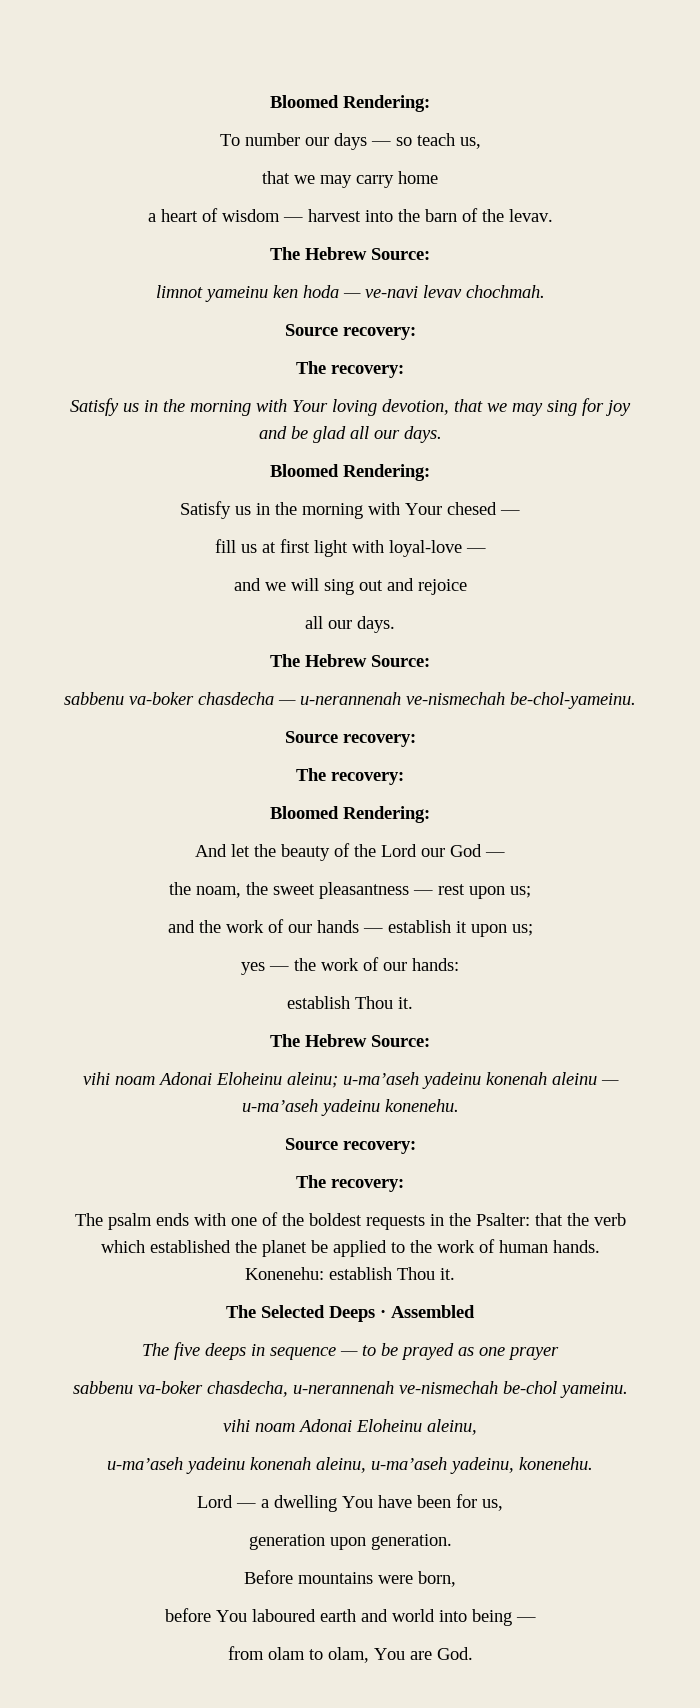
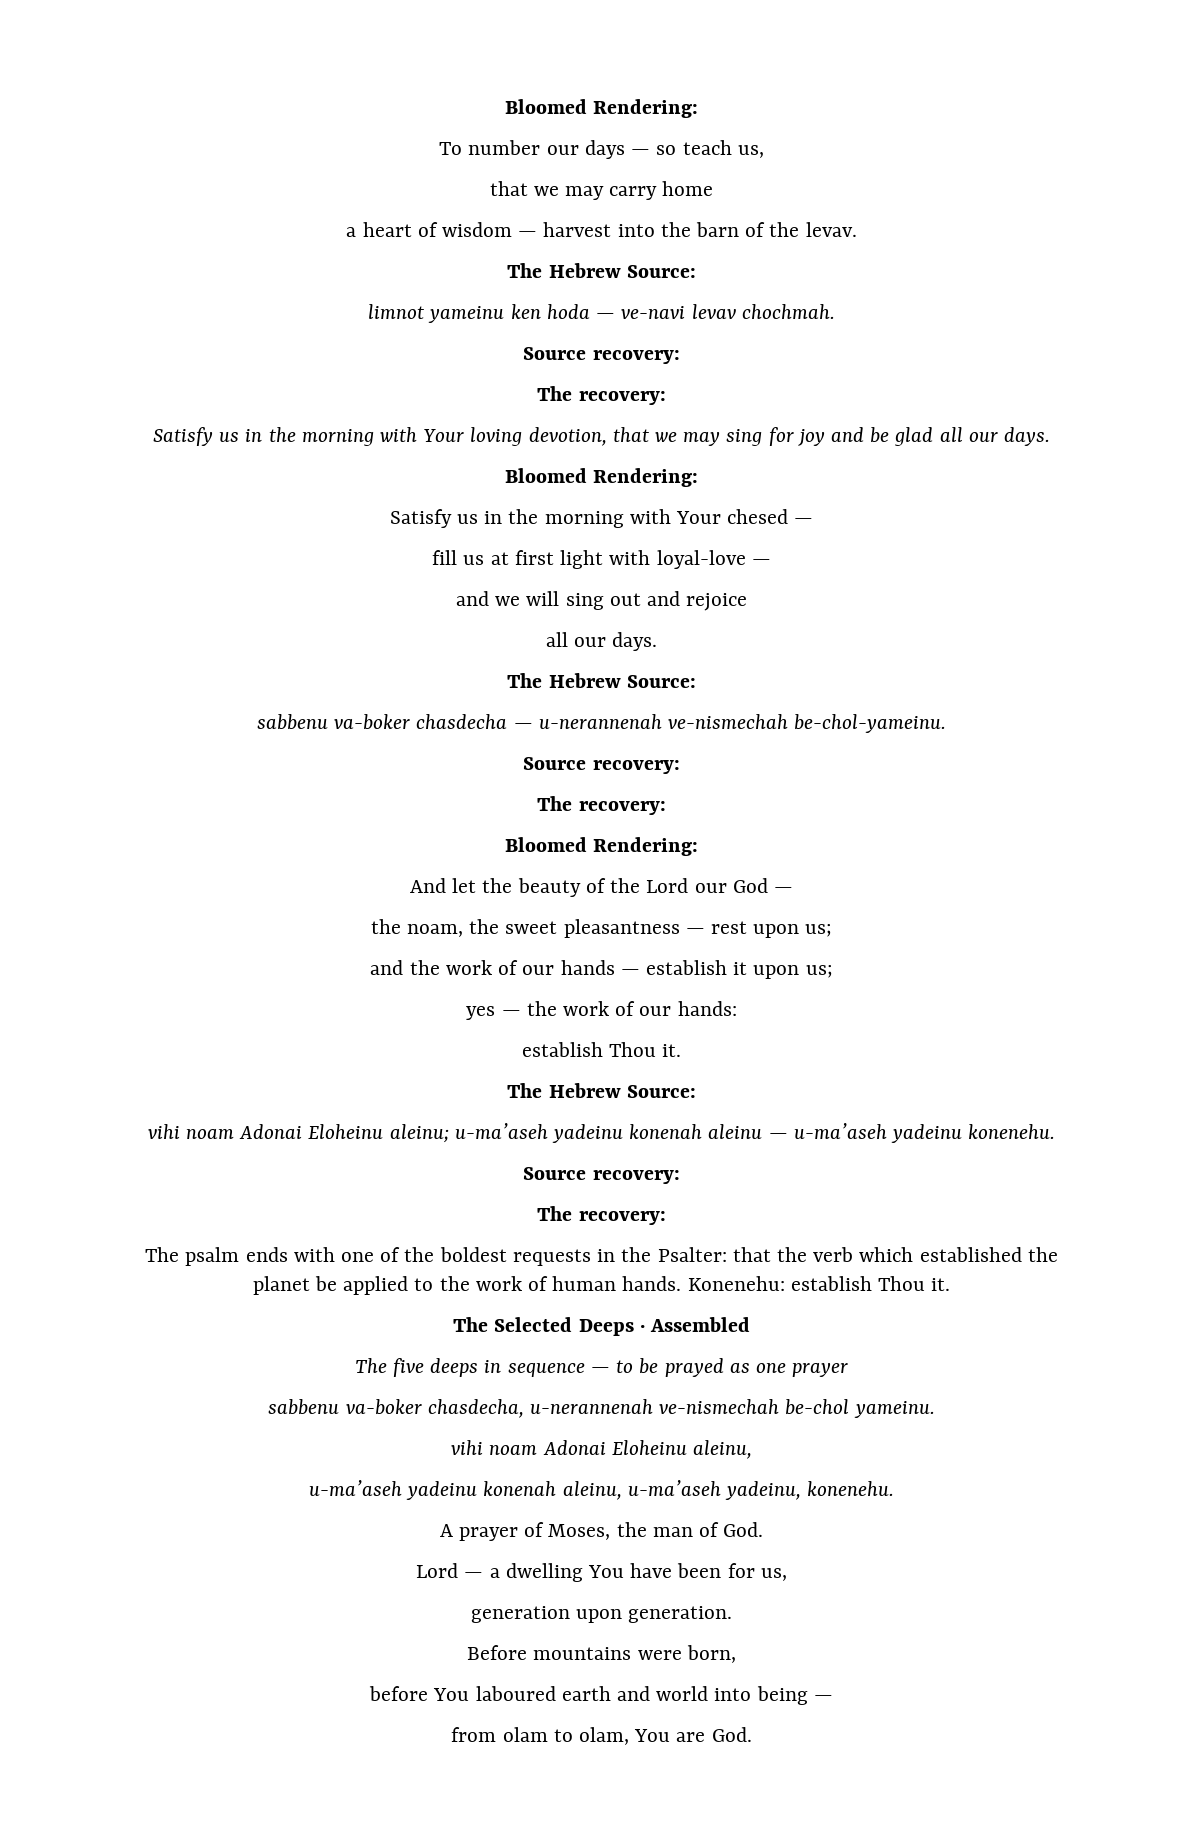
(593, 1463) none -> [439,1522,764,1541] // A prayer of Moses, the man of God.

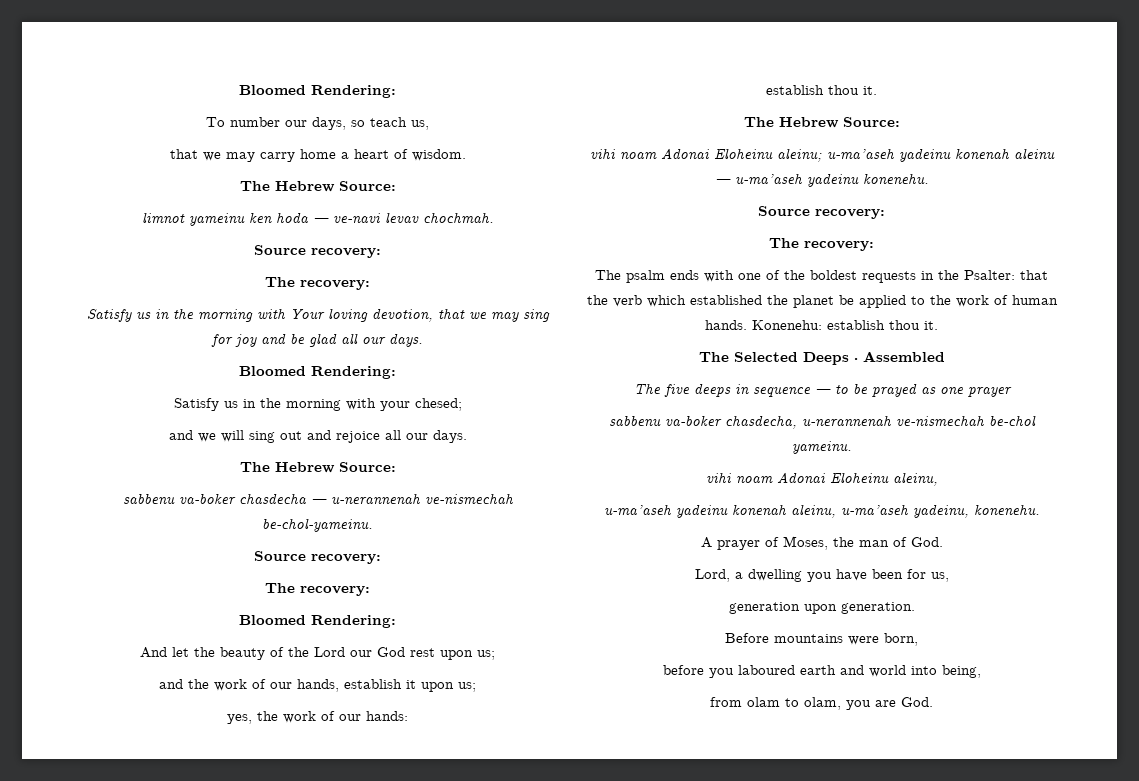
[584,140,651,159] days — -> [312,117,346,130] days,
(714, 188) // -> (336, 154) none
[441,222,857,237] wisdom — harvest into the barn of the levav. -> [411,149,466,161] wisdom.
[675,509,814,524] [432,550,771,569] Your chesed — // fill us at first light with loyal-love — -> [379,398,462,411] your chesed;
(748, 602) // -> (380, 437) none
[773,887,793,893] [370,919,705,938] — // the noam, the sweet pleasantness — -> (405, 652) none
[560,960,640,975] hands — -> [297,679,339,692] hands,
[466,1006,521,1020] yes — -> [227,714,252,724] yes,
[609,1042,656,1057] Thou -> [828,85,859,95] thou
[878,1276,926,1291] Thou -> [889,320,920,330] thou
[416,1563,484,1578] Lord — -> [694,569,730,582] Lord,
[587,1565,624,1578] You -> [806,572,832,582] you
[433,1688,470,1701] You -> [708,668,734,678] you
[756,1686,833,1705] being — -> [941,665,981,678] being,
[634,1729,671,1742] You -> [846,700,871,710] you

